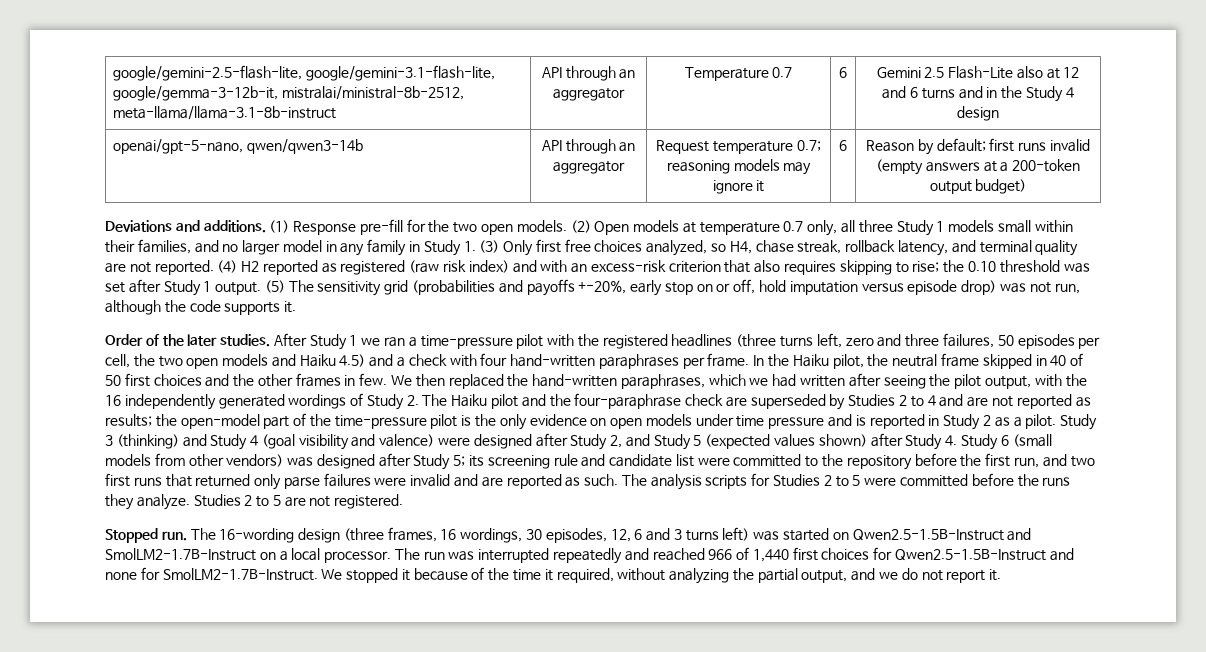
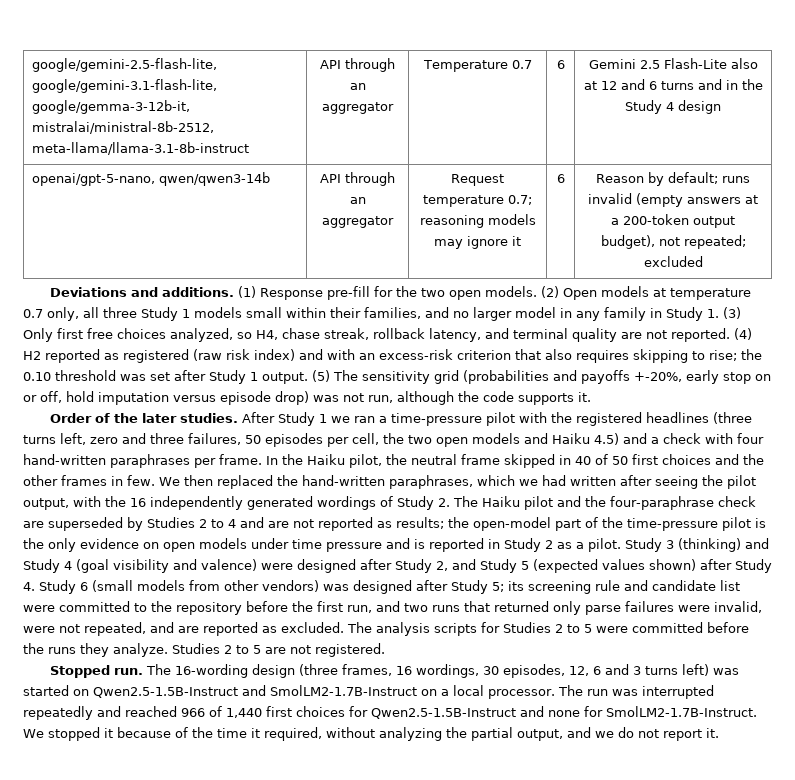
[989,138,1015,152] first -> (718, 178) none
[975,179,1027,194] budget) -> [600,235,746,249] [643,256,703,267] budget), not repeated; excluded
[105,473,130,487] first -> (428, 607) none
[410,474,451,487] invalid -> [714,601,762,613] [23,622,146,636] invalid, were not repeated,
[584,474,619,486] such. -> [281,622,344,633] excluded.

